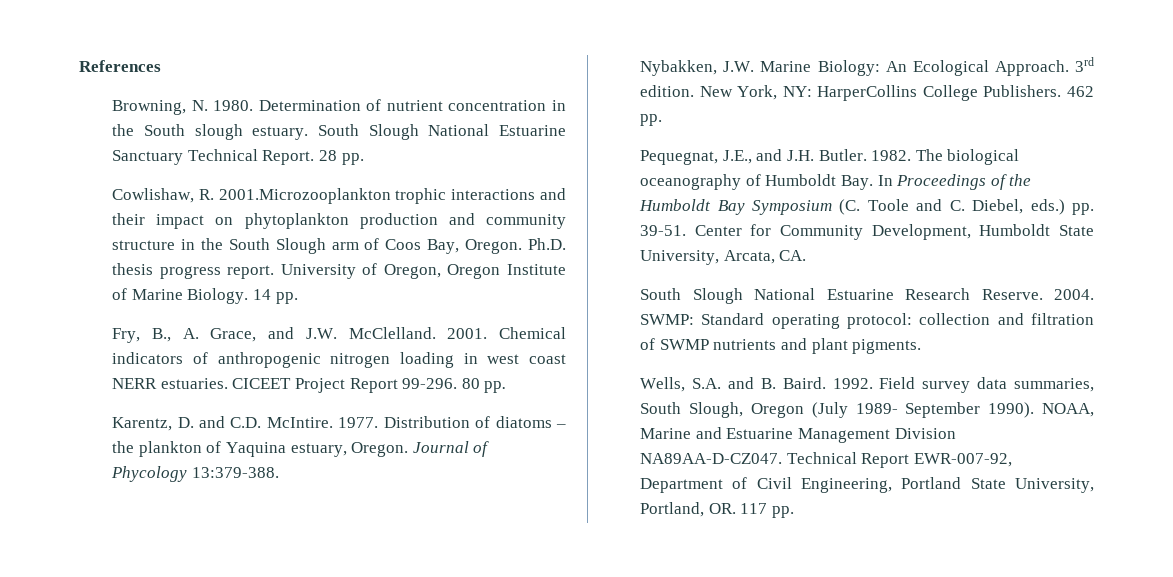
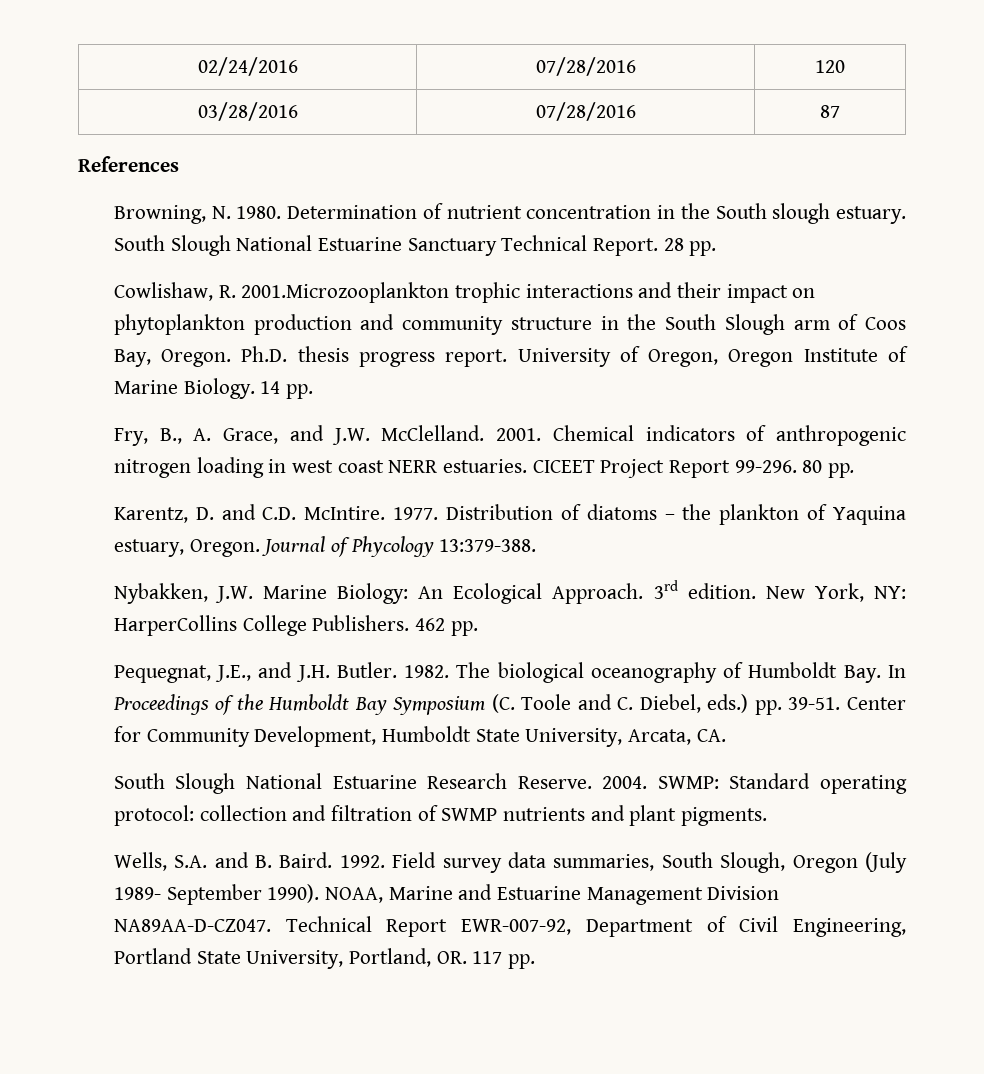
(79, 66) none -> [197,57,298,76] [535,57,636,76] [815,60,845,73] [197,102,298,121] [535,102,636,121] [820,105,840,118] 02/24/2016 | 07/28/2016 | 120 // 03/28/2016 | 07/28/2016 | 87 //

